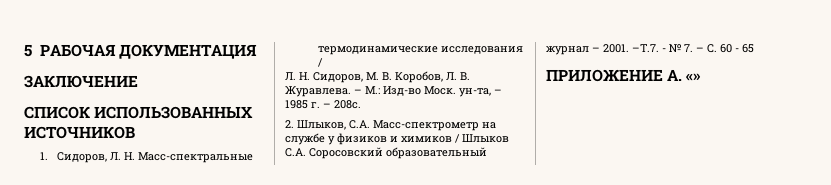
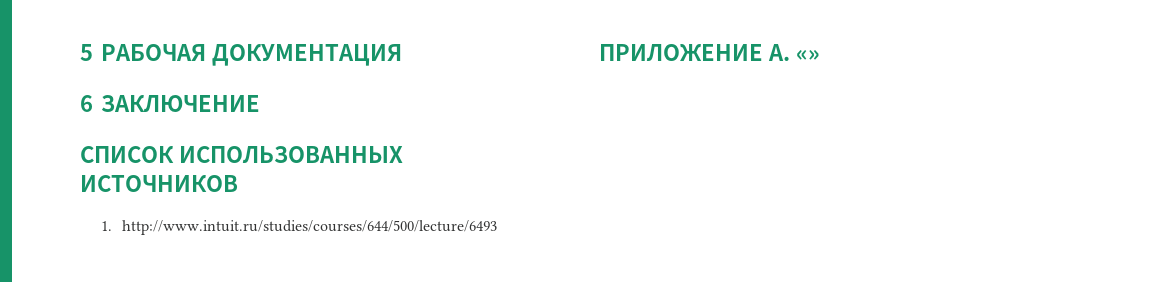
(258, 51) none -> [80,95,93,112] 6
[56,152,253,163] [317,46,523,55] [317,58,323,67] [285,71,470,83] [285,86,502,97] [285,100,361,109] [285,120,496,131] [285,133,509,145] [285,147,487,159] [546,44,754,55] Сидоров, Л. Н. Масс-спектральные термодинамические исследования / // Л. Н. Сидоров, М. В. Коробов, Л. В. Журавлева. – М.: Изд-во Моск. ун-та, – 1985 г. – 208c. // 2. Шлыков, С.А. Масс-спектрометр на службе у физиков и химиков / Шлыков С.А. Соросовский образовательный журнал – 2001. –Т.7. - № 7. – С. 60 - 65 -> [122,220,498,235] http://www.intuit.ru/studies/courses/644/500/lecture/6493

